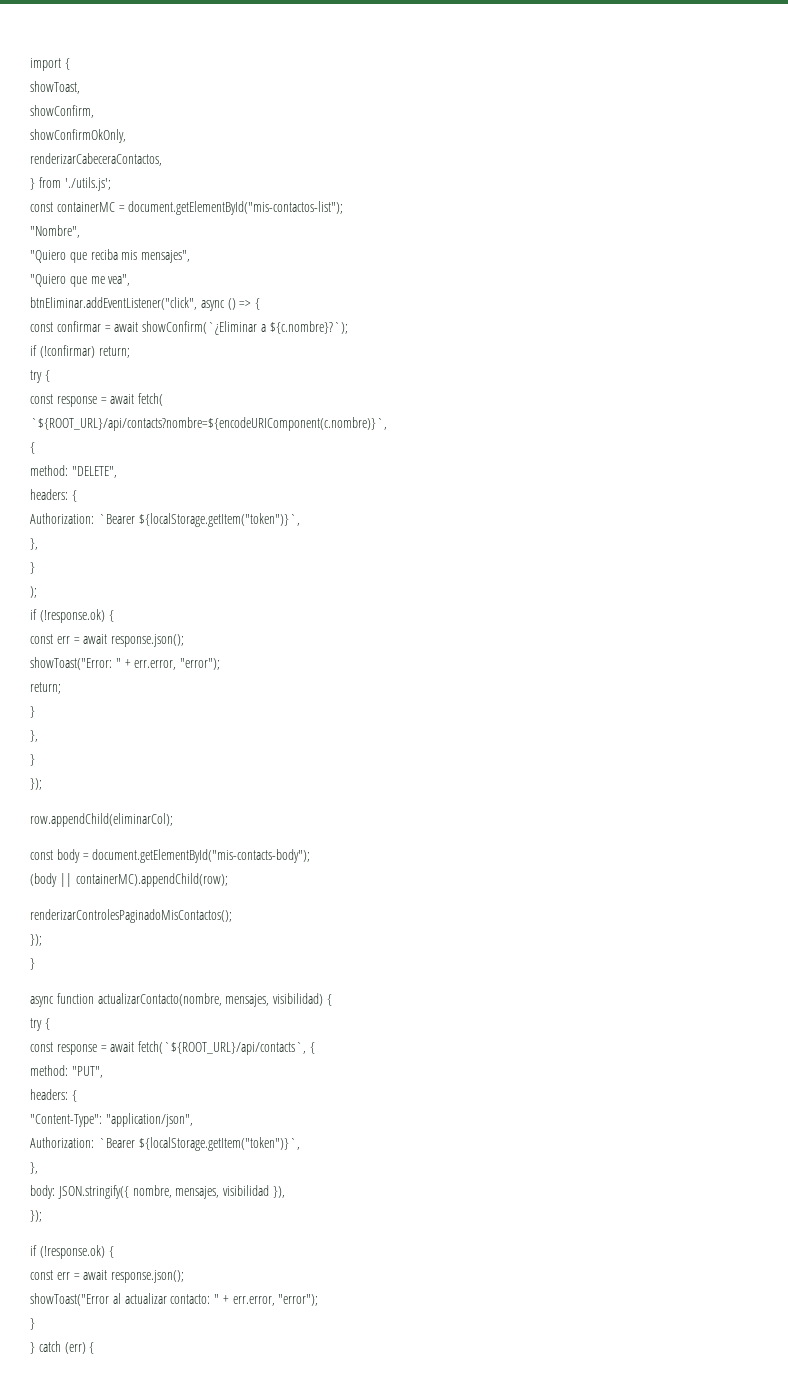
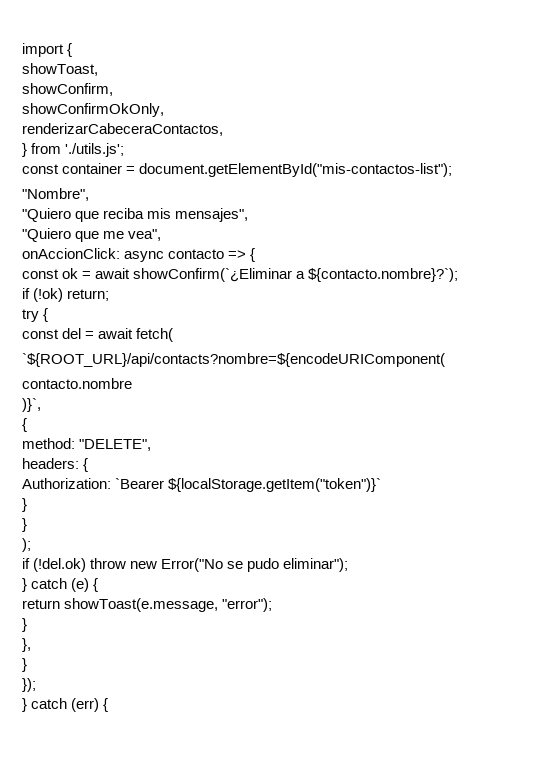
[56,202,115,212] containerMC -> [62,163,123,174] container
[30,297,236,311] btnEliminar.addEventListener("click", async () -> [22,248,225,262] onAccionClick: async contacto
[56,321,101,332] confirmar -> [62,268,79,279] ok
[269,321,348,334] [30,345,95,358] ${c.nombre}?`); // if (!confirmar) -> [308,268,459,282] [22,288,64,302] ${contacto.nombre}?`); // if (!ok)
[56,396,97,407] response -> [62,328,82,339] del
[30,417,387,431] `${ROOT_URL}/api/contacts?nombre=${encodeURIComponent(c.nombre)}`, -> [22,353,445,367] [22,378,132,389] [22,398,41,412] `${ROOT_URL}/api/contacts?nombre=${encodeURIComponent( // contacto.nombre // )}`,
[138,513,300,527] [30,538,38,550] ${localStorage.getItem("token")}`, // }, -> [168,478,382,492] [22,498,27,512] ${localStorage.getItem("token")}` // }
[39,609,114,623] [30,634,185,647] [30,657,221,670] [30,682,61,694] (!response.ok) { // const err = await response.json(); // showToast("Error: " + err.error, "error"); // return; -> [33,558,349,572] [22,578,99,592] [22,598,273,612] (!del.ok) throw new Error("No se pudo eliminar"); // } catch (e) { // return showToast(e.message, "error");
[30,813,173,827] [30,849,311,863] [30,873,228,887] [30,909,232,923] [30,934,42,946] [30,958,35,970] [30,993,332,1007] [30,1018,50,1031] [30,1041,315,1055] [30,1065,103,1078] [30,1089,77,1102] [30,1113,193,1127] [30,1137,300,1151] [30,1162,38,1174] [30,1185,285,1199] [30,1210,42,1222] [30,1245,114,1259] [30,1270,185,1283] [30,1293,319,1306] [30,1318,35,1330] // row.appendChild(eliminarCol); // const body = document.getElementById("mis-contacts-body"); // (body || containerMC).appendChild(row); // renderizarControlesPaginadoMisContactos(); // }); // } // async function actualizarContacto(nombre, mensajes, visibilidad) { // try { // const response = await fetch(`${ROOT_URL}/api/contacts`, { // method: "PUT", // headers: { // "Content-Type": "application/json", // Authorization: `Bearer ${localStorage.getItem("token")}`, // }, // body: JSON.stringify({ nombre, mensajes, visibilidad }), // }); // if (!response.ok) { // const err = await response.json(); // showToast("Error al actualizar contacto: " + err.error, "error"); // } -> (36, 685) none

